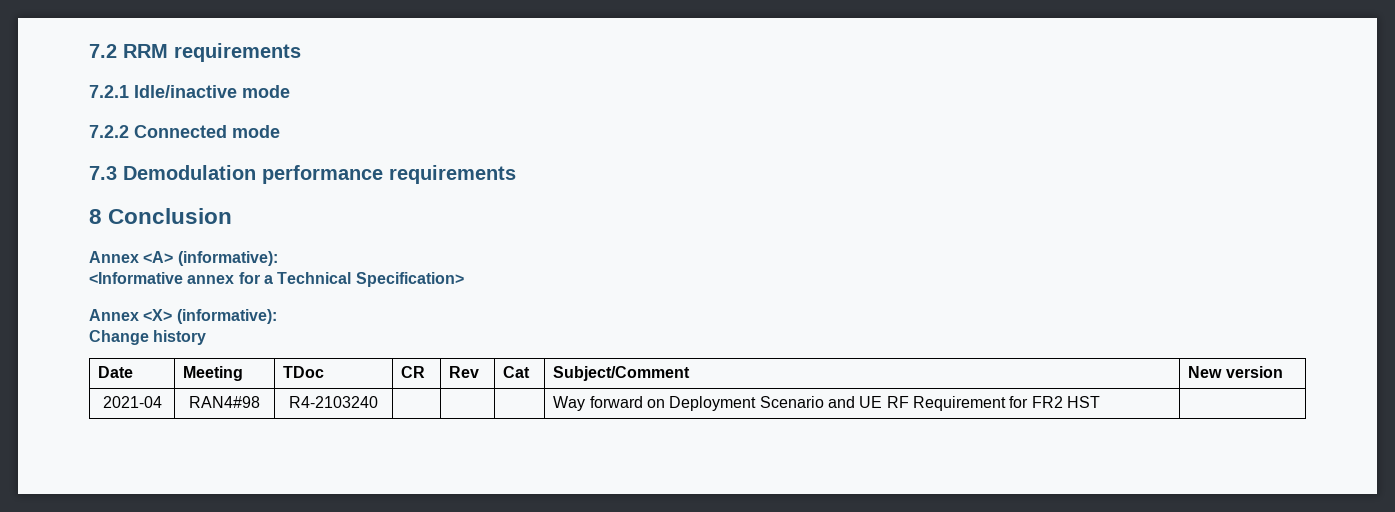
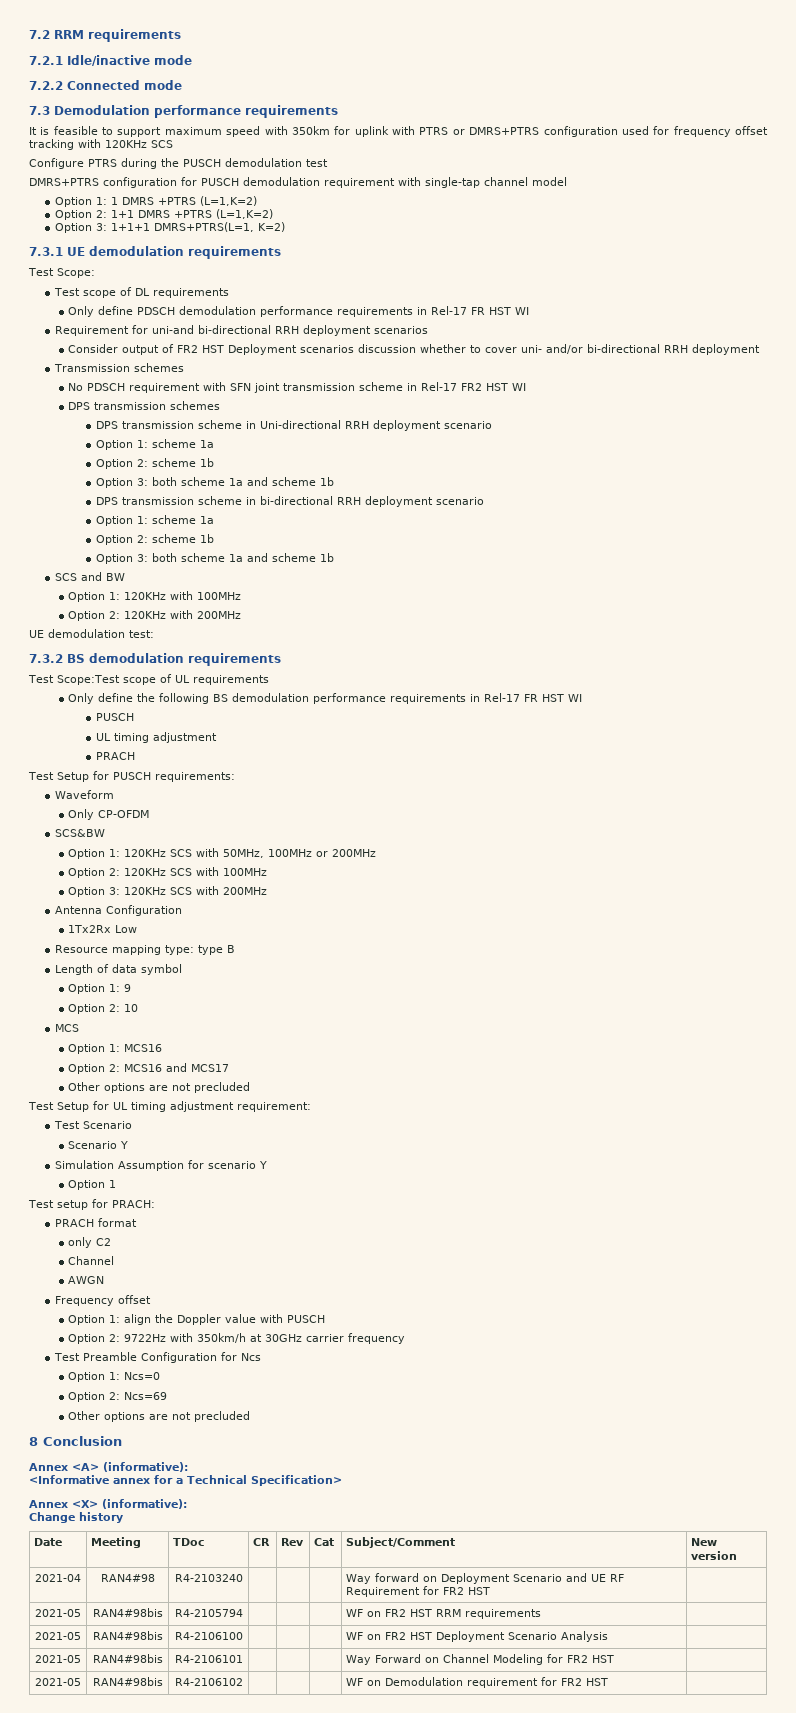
(516, 174) none -> [29,126,768,137] [29,139,173,150] [29,158,328,169] [29,177,567,188] [54,196,257,207] [54,209,273,220] [54,222,285,233] [29,246,281,259] [28,268,95,278] [53,287,229,298] [68,306,530,317] [54,325,428,336] [68,344,761,355] [53,363,184,372] [68,382,527,393] [68,401,221,410] [95,420,492,431] [95,439,214,450] [95,458,214,469] [95,477,334,488] [95,496,484,507] [95,515,214,526] [95,534,214,545] [95,553,334,564] [54,572,125,581] [68,591,242,602] [68,610,242,621] [29,629,154,638] [29,653,281,666] [28,674,269,685] [68,693,583,704] [95,713,134,721] [95,732,217,743] [95,752,135,760] [28,771,235,782] [54,790,114,799] [68,809,150,820] [54,829,105,837] [68,848,377,859] [68,867,268,878] [68,886,268,897] [54,905,182,916] [68,925,138,933] [54,945,235,955] [54,964,182,975] [68,984,132,994] [68,1004,139,1014] [54,1024,79,1032] [68,1044,163,1054] [68,1063,230,1074] [68,1082,251,1093] [28,1101,311,1112] [53,1121,132,1129] [68,1141,129,1149] [54,1160,267,1171] [68,1180,117,1190] [28,1199,155,1210] [54,1218,137,1227] [68,1237,112,1248] [68,1256,115,1265] [68,1276,105,1284] [54,1295,151,1306] [68,1314,326,1325] [68,1333,406,1344] [53,1352,261,1363] [68,1372,161,1382] [68,1392,168,1402] [68,1411,251,1422] // It is feasible to support maximum speed with 350km for uplink with PTRS or DMRS+PTRS configuration used for frequency offset tracking with 120KHz SCS // Configure PTRS during the PUSCH demodulation test // DMRS+PTRS configuration for PUSCH demodulation requirement with single-tap channel model // Option 1: 1 DMRS +PTRS (L=1,K=2) // Option 2: 1+1 DMRS +PTRS (L=1,K=2) // Option 3: 1+1+1 DMRS+PTRS(L=1, K=2) // 7.3.1 UE demodulation requirements // Test Scope: // Test scope of DL requirements // Only define PDSCH demodulation performance requirements in Rel-17 FR HST WI // Requirement for uni-and bi-directional RRH deployment scenarios // Consider output of FR2 HST Deployment scenarios discussion whether to cover uni- and/or bi-directional RRH deployment // Transmission schemes // No PDSCH requirement with SFN joint transmission scheme in Rel-17 FR2 HST WI // DPS transmission schemes // DPS transmission scheme in Uni-directional RRH deployment scenario // Option 1: scheme 1a // Option 2: scheme 1b // Option 3: both scheme 1a and scheme 1b // DPS transmission scheme in bi-directional RRH deployment scenario // Option 1: scheme 1a // Option 2: scheme 1b // Option 3: both scheme 1a and scheme 1b // SCS and BW // Option 1: 120KHz with 100MHz // Option 2: 120KHz with 200MHz // UE demodulation test: // 7.3.2 BS demodulation requirements // Test Scope:Test scope of UL requirements // Only define the following BS demodulation performance requirements in Rel-17 FR HST WI // PUSCH // UL timing adjustment // PRACH // Test Setup for PUSCH requirements: // Waveform // Only CP-OFDM // SCS&BW // Option 1: 120KHz SCS with 50MHz, 100MHz or 200MHz // Option 2: 120KHz SCS with 100MHz // Option 3: 120KHz SCS with 200MHz // Antenna Configuration // 1Tx2Rx Low // Resource mapping type: type B // Length of data symbol // Option 1: 9 // Option 2: 10 // MCS // Option 1: MCS16 // Option 2: MCS16 and MCS17 // Other options are not precluded // Test Setup for UL timing adjustment requirement: // Test Scenario // Scenario Y // Simulation Assumption for scenario Y // Option 1 // Test setup for PRACH: // PRACH format // only C2 // Channel // AWGN // Frequency offset // Option 1: align the Doppler value with PUSCH // Option 2: 9722Hz with 350km/h at 30GHz carrier frequency // Test Preamble Configuration for Ncs // Option 1: Ncs=0 // Option 2: Ncs=69 // Other options are not precluded
(1100, 402) none -> [35,1609,81,1617] [92,1608,163,1617] [174,1609,243,1617] [346,1609,542,1619] [35,1632,81,1640] [92,1631,163,1640] [174,1632,243,1640] [346,1631,609,1642] [35,1655,81,1663] [92,1654,163,1663] [174,1655,243,1663] [346,1654,615,1665] [35,1678,81,1686] [92,1677,163,1686] [174,1678,243,1686] [346,1677,609,1688] // 2021-05 | RAN4#98bis | R4-2105794 | | | | WF on FR2 HST RRM requirements | // 2021-05 | RAN4#98bis | R4-2106100 | | | | WF on FR2 HST Deployment Scenario Analysis | // 2021-05 | RAN4#98bis | R4-2106101 | | | | Way Forward on Channel Modeling for FR2 HST | // 2021-05 | RAN4#98bis | R4-2106102 | | | | WF on Demodulation requirement for FR2 HST |

